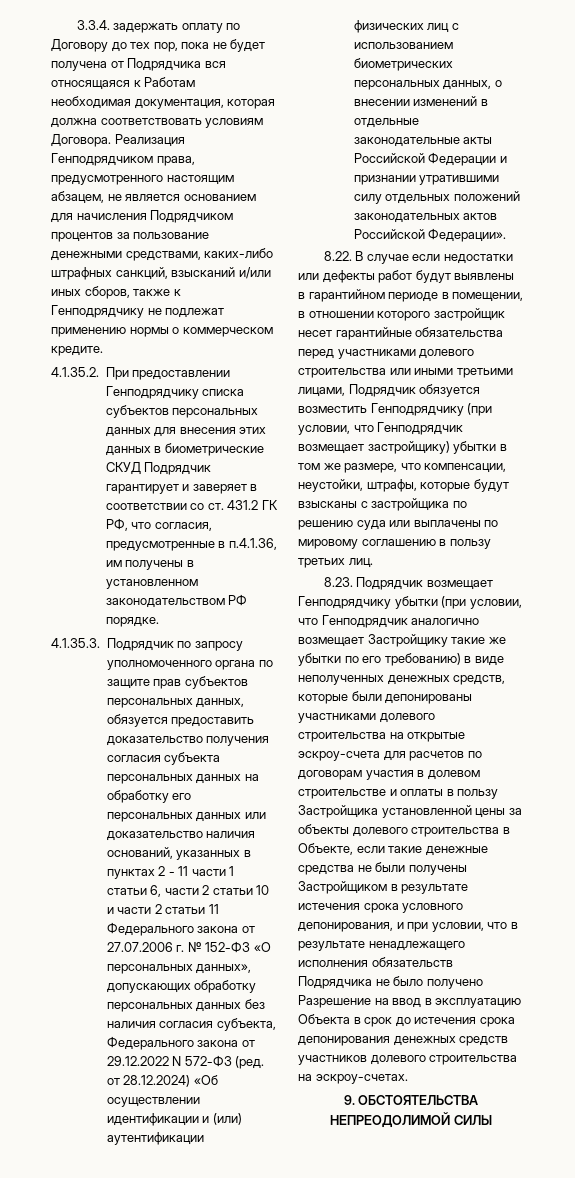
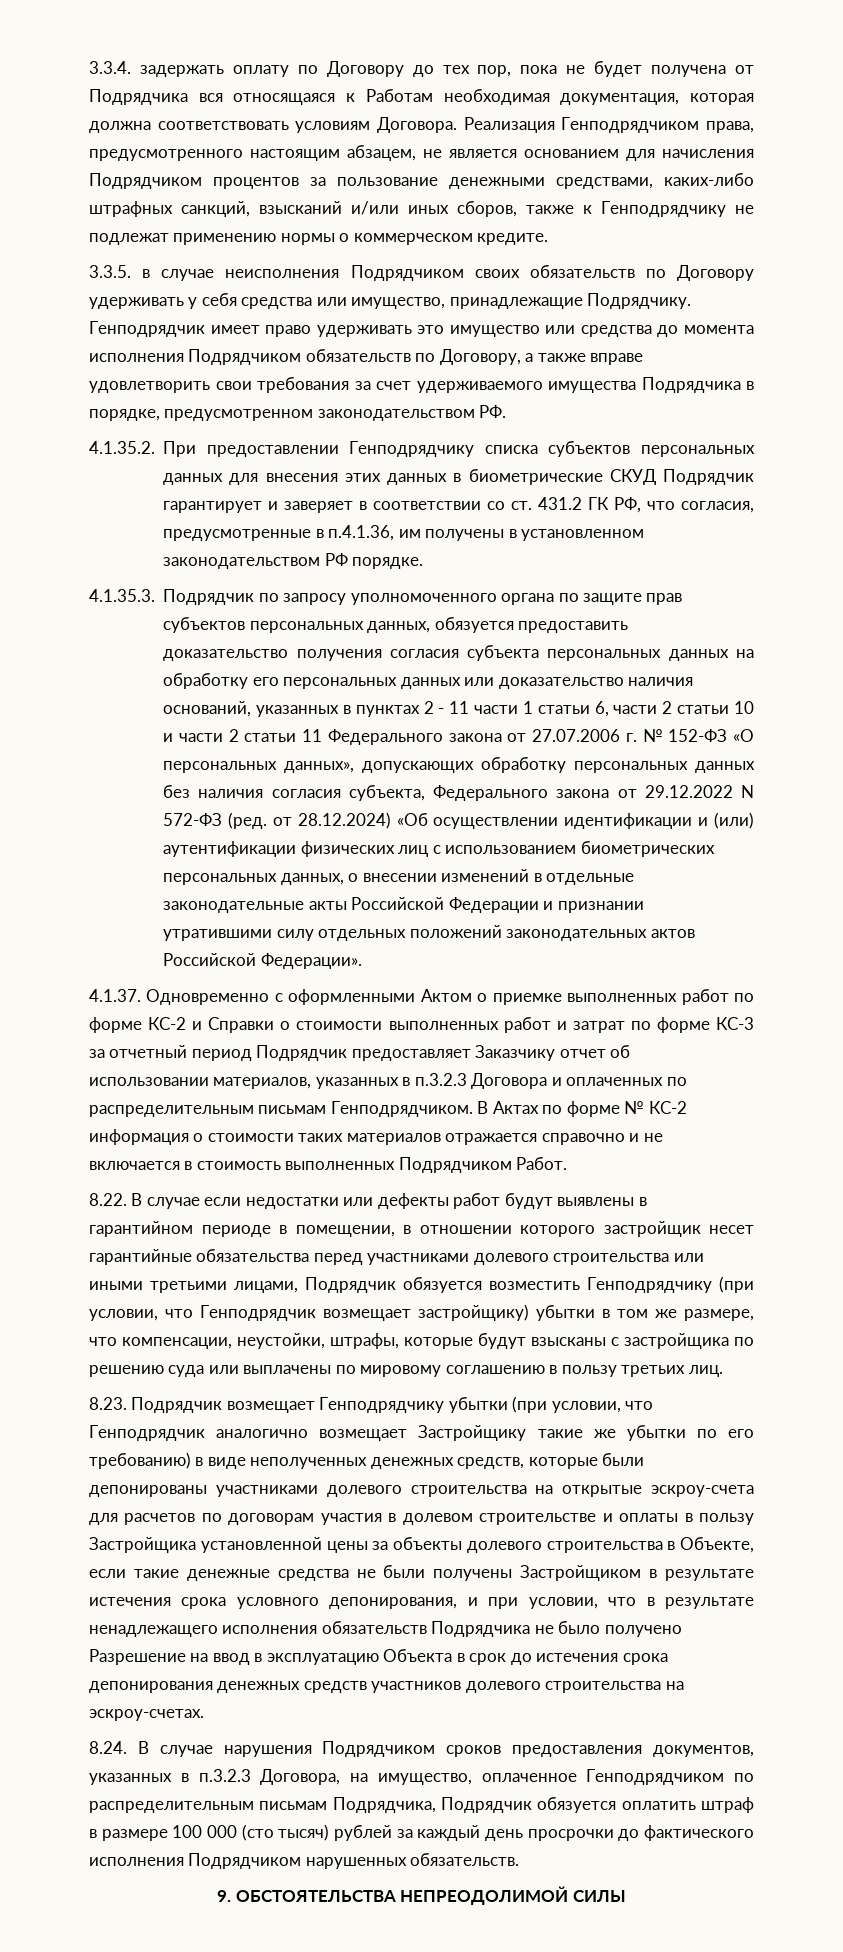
(103, 351) none -> [89,265,754,281] [89,293,692,309] [89,321,754,337] [89,349,644,365] [89,377,754,393] [89,405,507,421] // 3.3.5. в случае неисполнения Подрядчиком своих обязательств по Договору удерживать у себя средства или имущество, принадлежащие Подрядчику. Генподрядчик имеет право удерживать это имущество или средства до момента исполнения Подрядчиком обязательств по Договору, а также вправе удовлетворить свои требования за счет удерживаемого имущества Подрядчика в порядке, предусмотренном законодательством РФ.
(507, 235) none -> [89,989,754,1005] [89,1017,755,1033] [89,1045,631,1061] [89,1073,687,1089] [89,1101,687,1117] [89,1129,663,1145] [89,1157,568,1173] // 4.1.37. Одновременно с оформленными Актом о приемке выполненных работ по форме КС-2 и Справки о стоимости выполненных работ и затрат по форме КС-3 за отчетный период Подрядчик предоставляет Заказчику отчет об использовании материалов, указанных в п.3.2.3 Договора и оплаченных по распределительным письмам Генподрядчиком. В Актах по форме № КС-2 информация о стоимости таких материалов отражается справочно и не включается в стоимость выполненных Подрядчиком Работ.
(408, 1079) none -> [89,1741,754,1757] [89,1769,754,1785] [89,1797,754,1813] [89,1824,754,1841] [89,1853,520,1869] // 8.24. В случае нарушения Подрядчиком сроков предоставления документов, указанных в п.3.2.3 Договора, на имущество, оплаченное Генподрядчиком по распределительным письмам Подрядчика, Подрядчик обязуется оплатить штраф в размере 100 000 (сто тысяч) рублей за каждый день просрочки до фактического исполнения Подрядчиком нарушенных обязательств.

